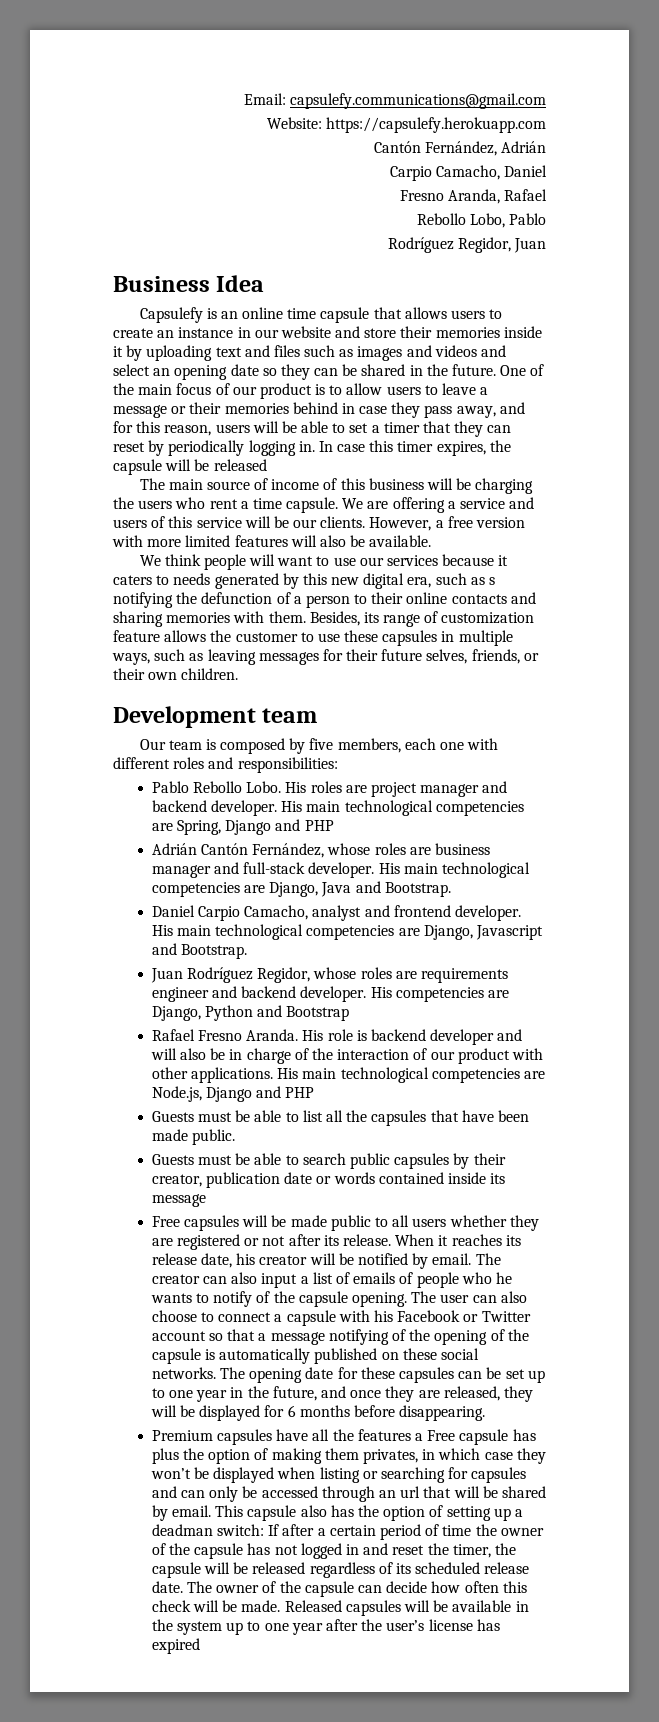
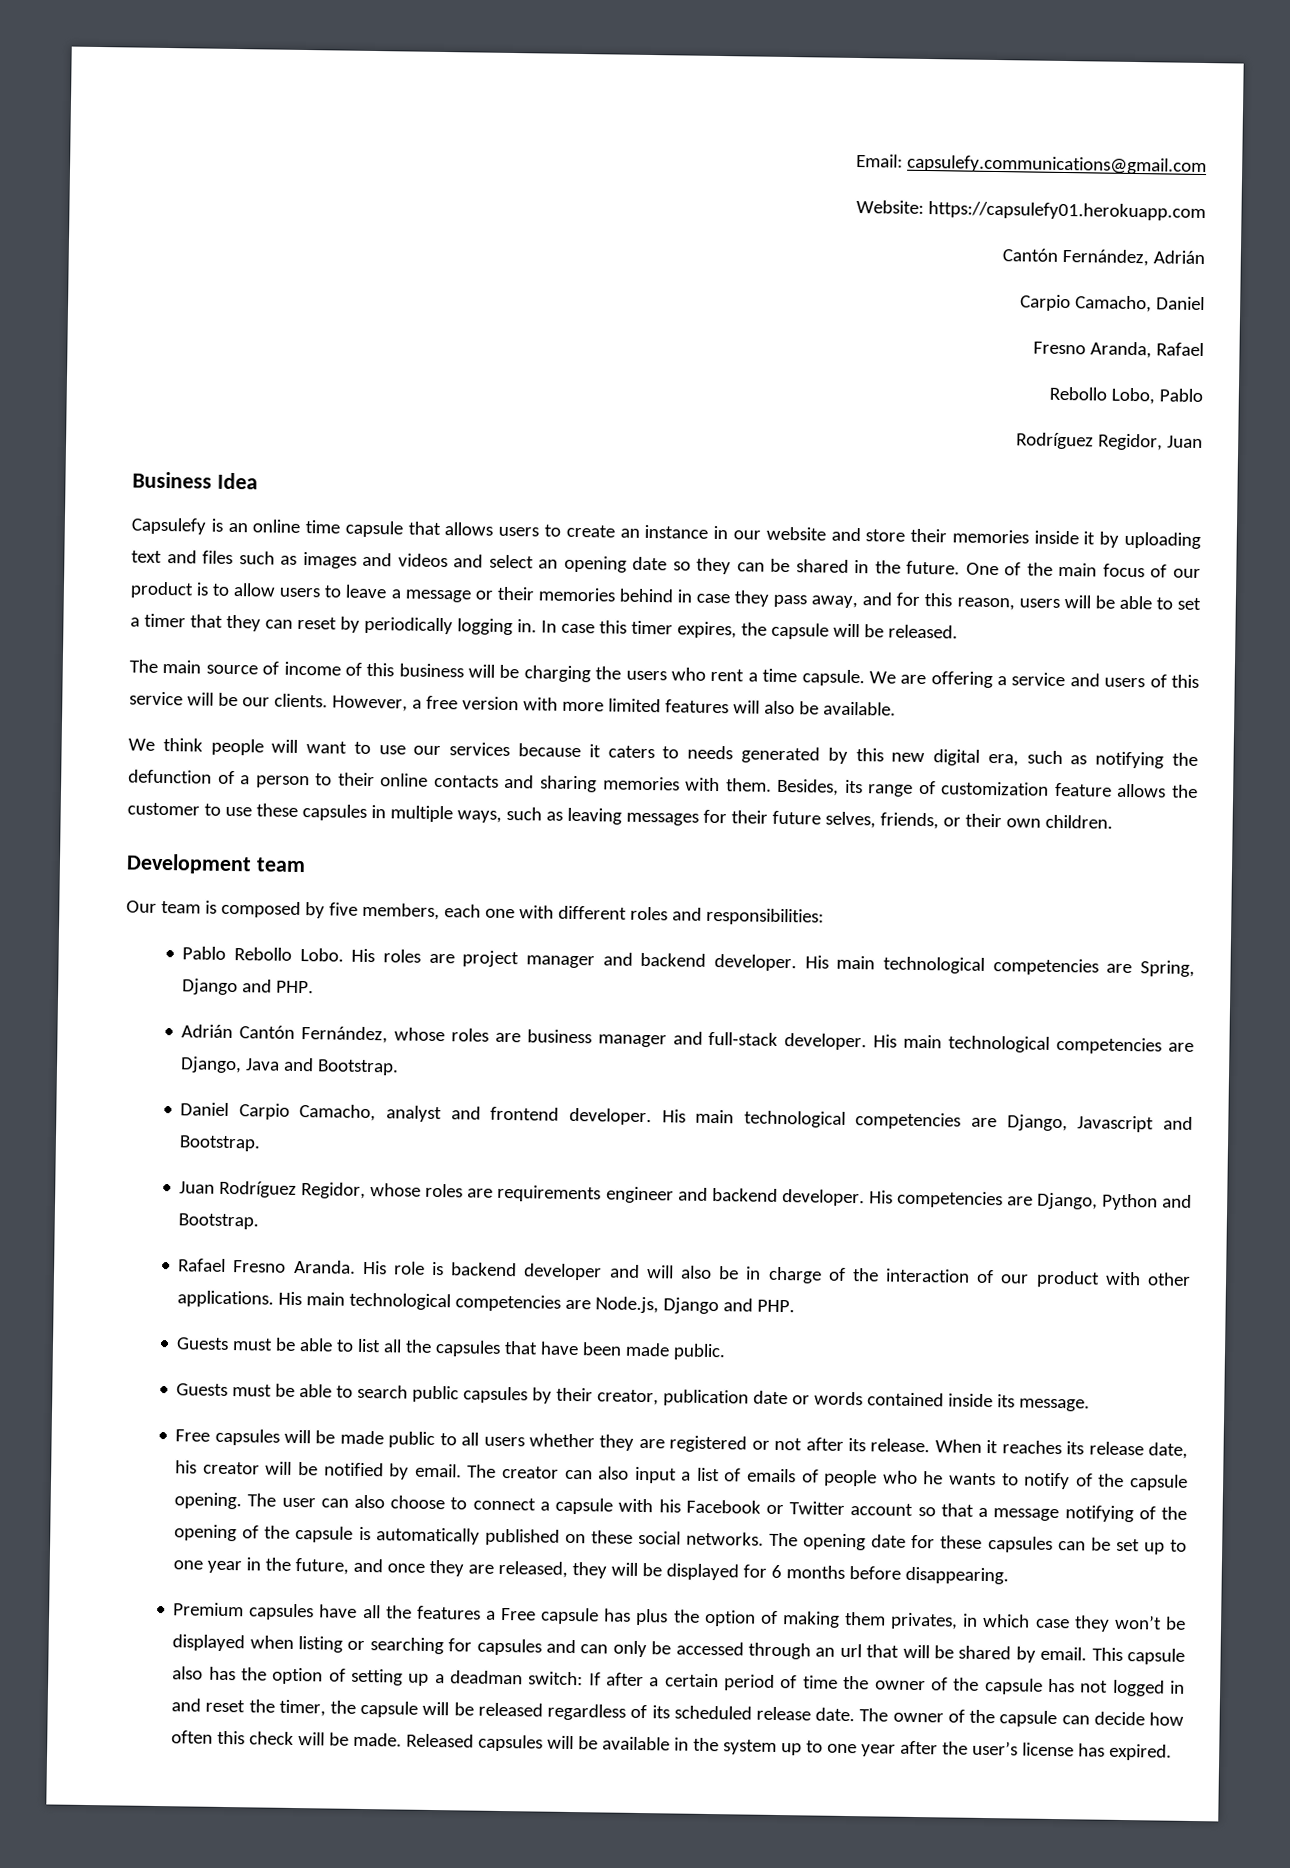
[326,117,546,133] https://capsulefy.herokuapp.com -> [928,201,1206,222] https://capsulefy01.herokuapp.com
[213,459,267,471] released -> [887,624,958,639] released.
[489,577,496,585] s -> (1088, 760) none
[304,820,334,831] PHP -> [276,980,315,994] PHP.
[286,1006,350,1021] Bootstrap -> [178,1213,260,1230] Bootstrap.
[285,1087,315,1098] PHP -> [757,1299,796,1313] PHP.
[151,1194,206,1207] message -> [1019,1398,1091,1412] message.
[151,1638,200,1654] expired -> [1109,1743,1173,1761] expired.

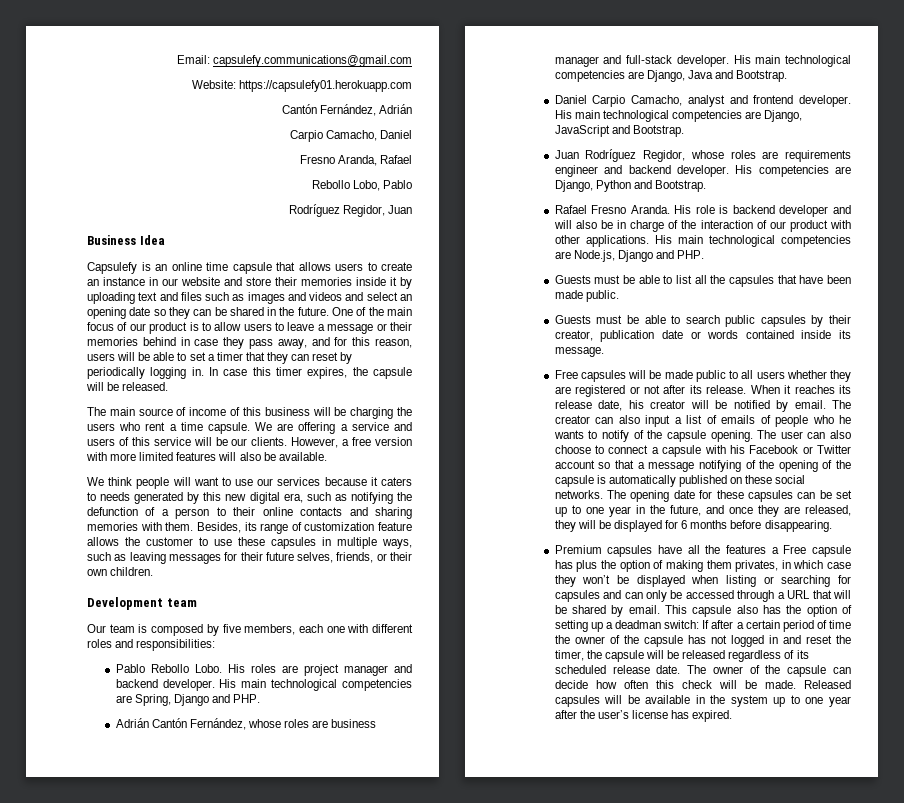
[1077,1115,1155,1133] Javascript -> [554,125,610,137] JavaScript
[815,1643,862,1658] an url -> [777,590,811,599] a URL

